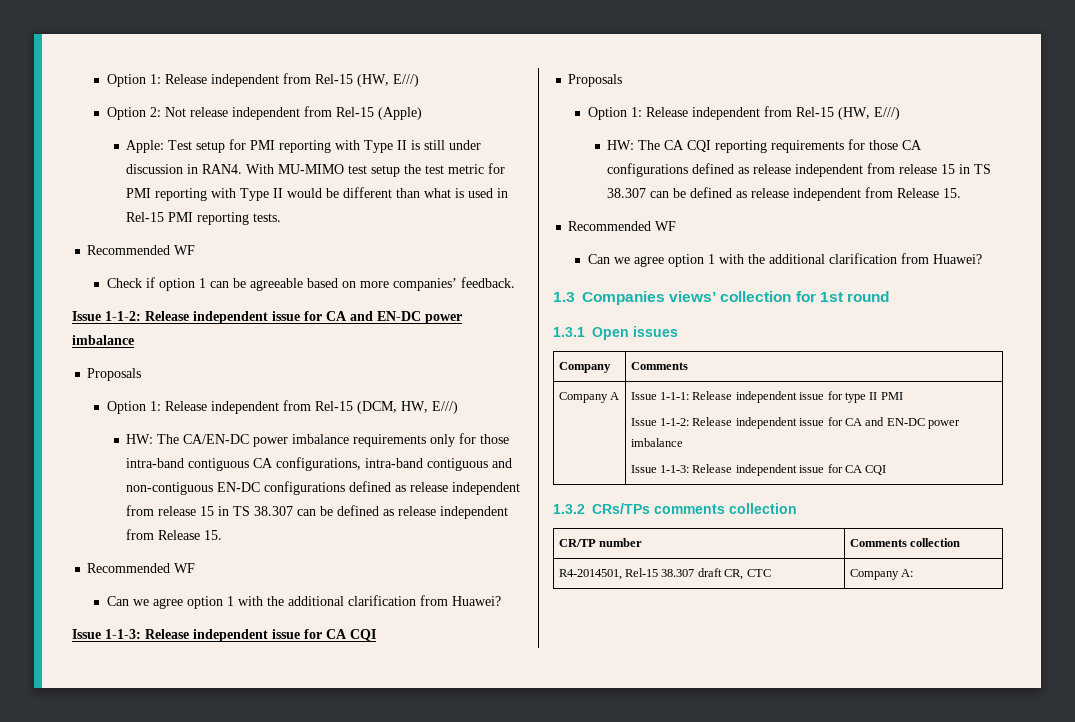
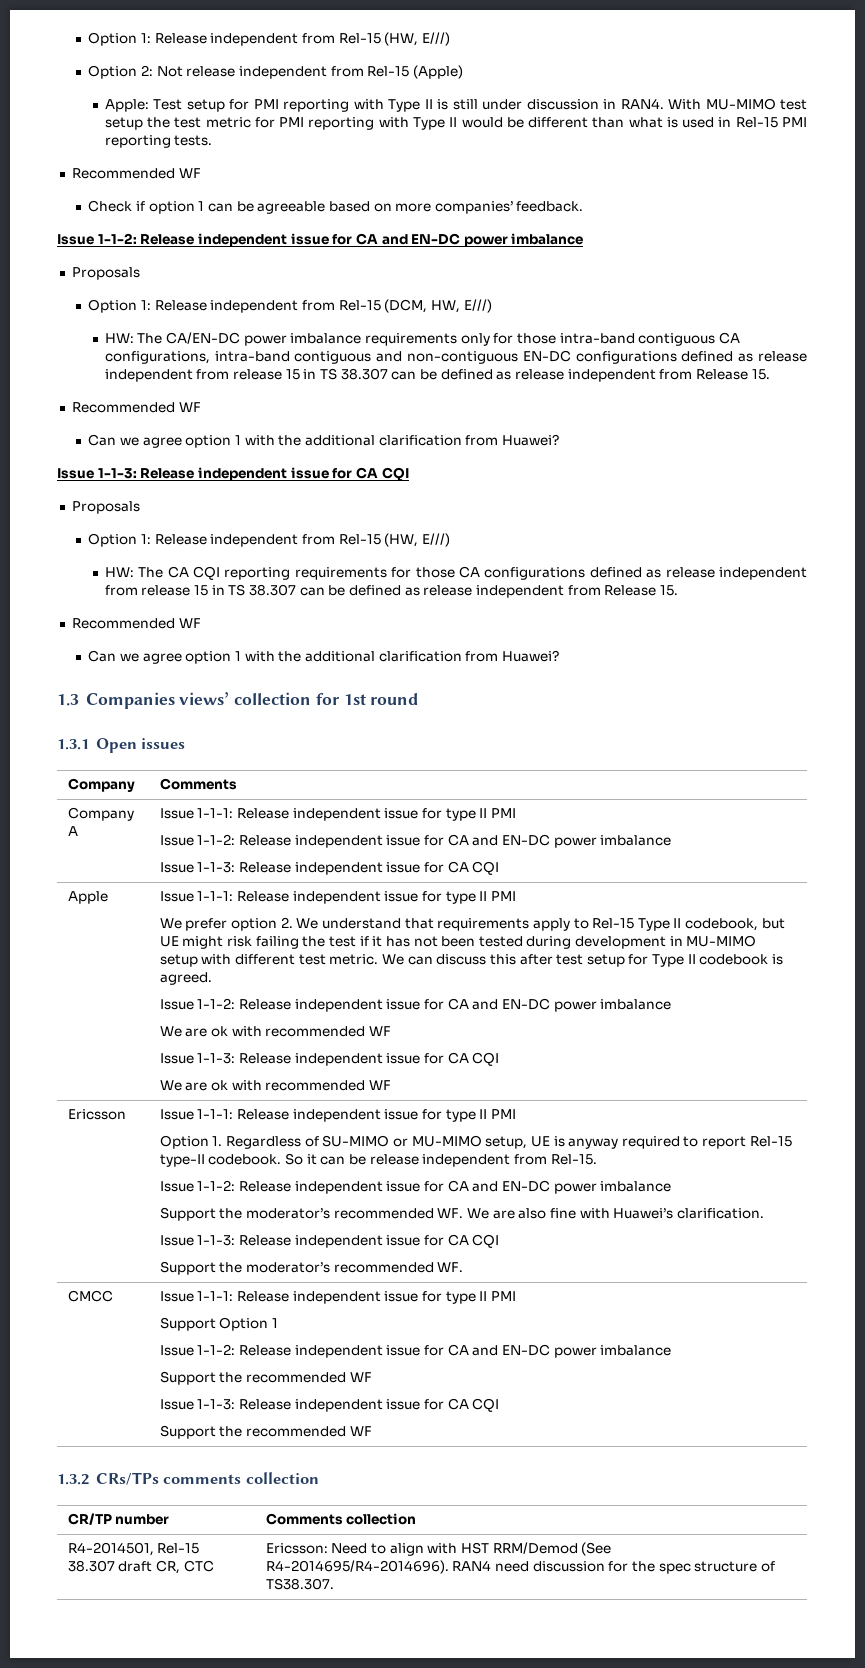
(887, 470) none -> [67,891,108,904] [159,891,516,904] [159,917,785,931] [159,935,757,949] [159,954,784,967] [159,972,212,985] [159,998,672,1012] [159,1026,391,1037] [159,1052,500,1066] [159,1080,391,1091] [67,1109,126,1120] [159,1109,516,1122] [159,1135,792,1149] [159,1153,597,1167] [159,1180,672,1194] [159,1207,764,1221] [159,1234,500,1248] [159,1261,464,1275] [67,1290,113,1302] [159,1291,516,1304] [159,1317,279,1331] [159,1344,672,1358] [159,1371,372,1385] [159,1398,500,1412] [159,1425,372,1439] // Apple | Issue 1-1-1: Release independent issue for type II PMI // We prefer option 2. We understand that requirements apply to Rel-15 Type II codebook, but UE might risk failing the test if it has not been tested during development in MU-MIMO setup with different test metric. We can discuss this after test setup for Type II codebook is agreed. // Issue 1-1-2: Release independent issue for CA and EN-DC power imbalance // We are ok with recommended WF // Issue 1-1-3: Release independent issue for CA CQI // We are ok with recommended WF // Ericsson | Issue 1-1-1: Release independent issue for type II PMI // Option 1. Regardless of SU-MIMO or MU-MIMO setup, UE is anyway required to report Rel-15 type-II codebook. So it can be release independent from Rel-15. // Issue 1-1-2: Release independent issue for CA and EN-DC power imbalance // Support the moderator’s recommended WF. We are also fine with Huawei’s clarification. // Issue 1-1-3: Release independent issue for CA CQI // Support the moderator’s recommended WF. // CMCC | Issue 1-1-1: Release independent issue for type II PMI // Support Option 1 // Issue 1-1-2: Release independent issue for CA and EN-DC power imbalance // Support the recommended WF // Issue 1-1-3: Release independent issue for CA CQI // Support the recommended WF
[849,569,914,580] Company A: -> [265,1542,612,1556] [265,1560,775,1574] [265,1578,334,1590] Ericsson: Need to align with HST RRM/Demod (See R4-2014695/R4-2014696). RAN4 need discussion for the spec structure of TS38.307.

